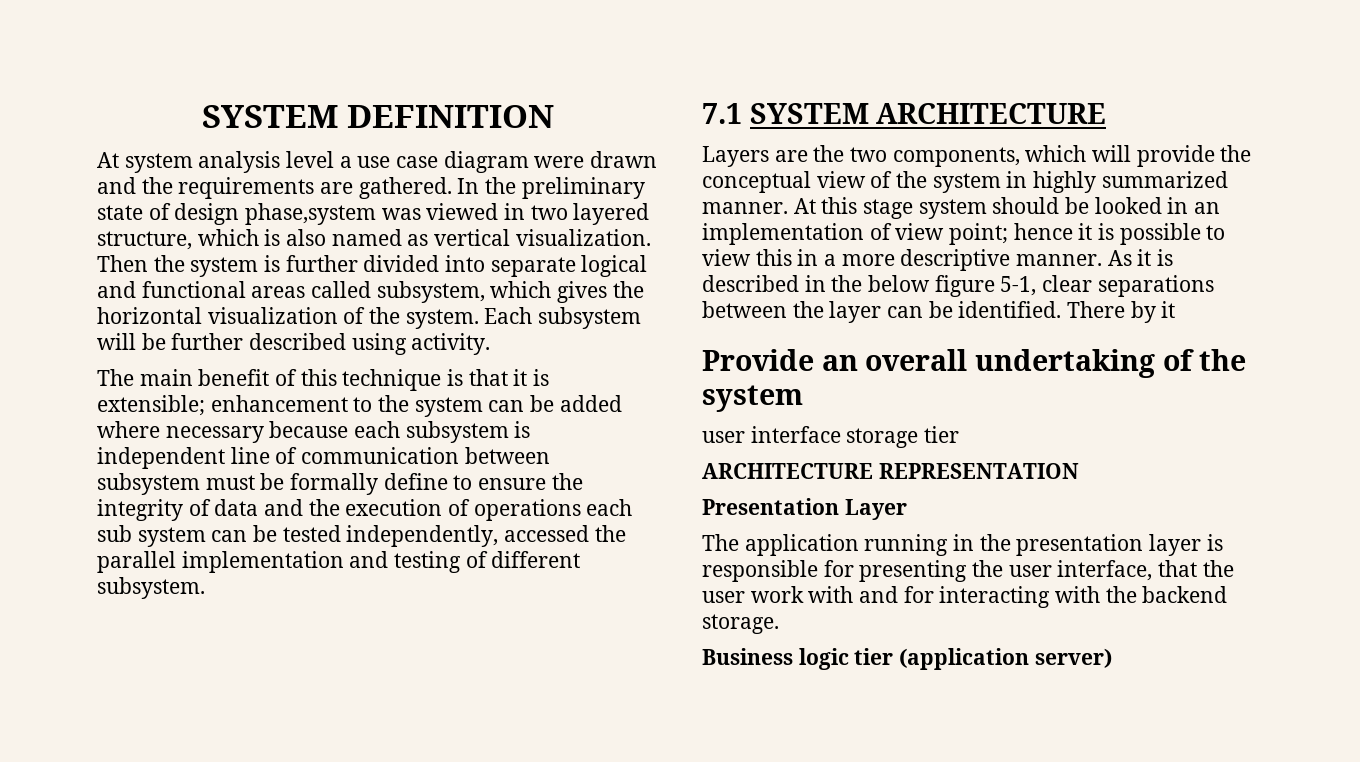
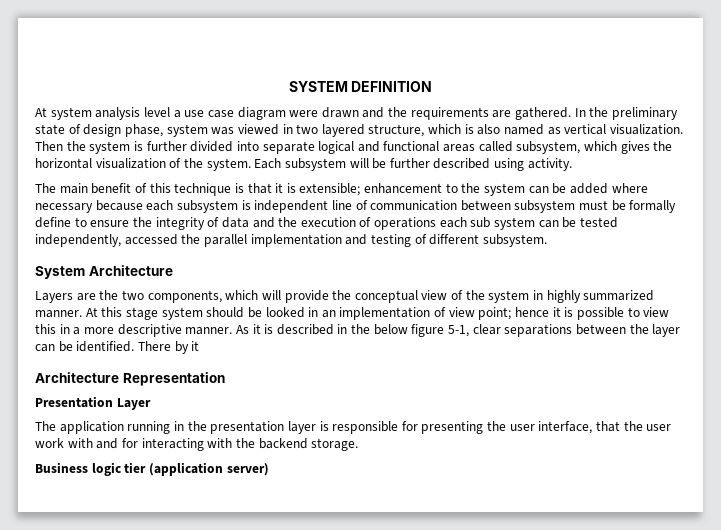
[245,203,377,225] phase,system -> [124,124,208,137] phase, system
[702,103,1107,124] 7.1 SYSTEM ARCHITECTURE -> [35,265,173,279] System Architecture
[702,349,1247,378] [702,385,803,412] [702,426,960,448] [702,463,1079,479] Provide an overall undertaking of the system // user interface storage tier // ARCHITECTURE REPRESENTATION -> [35,372,225,386] Architecture Representation

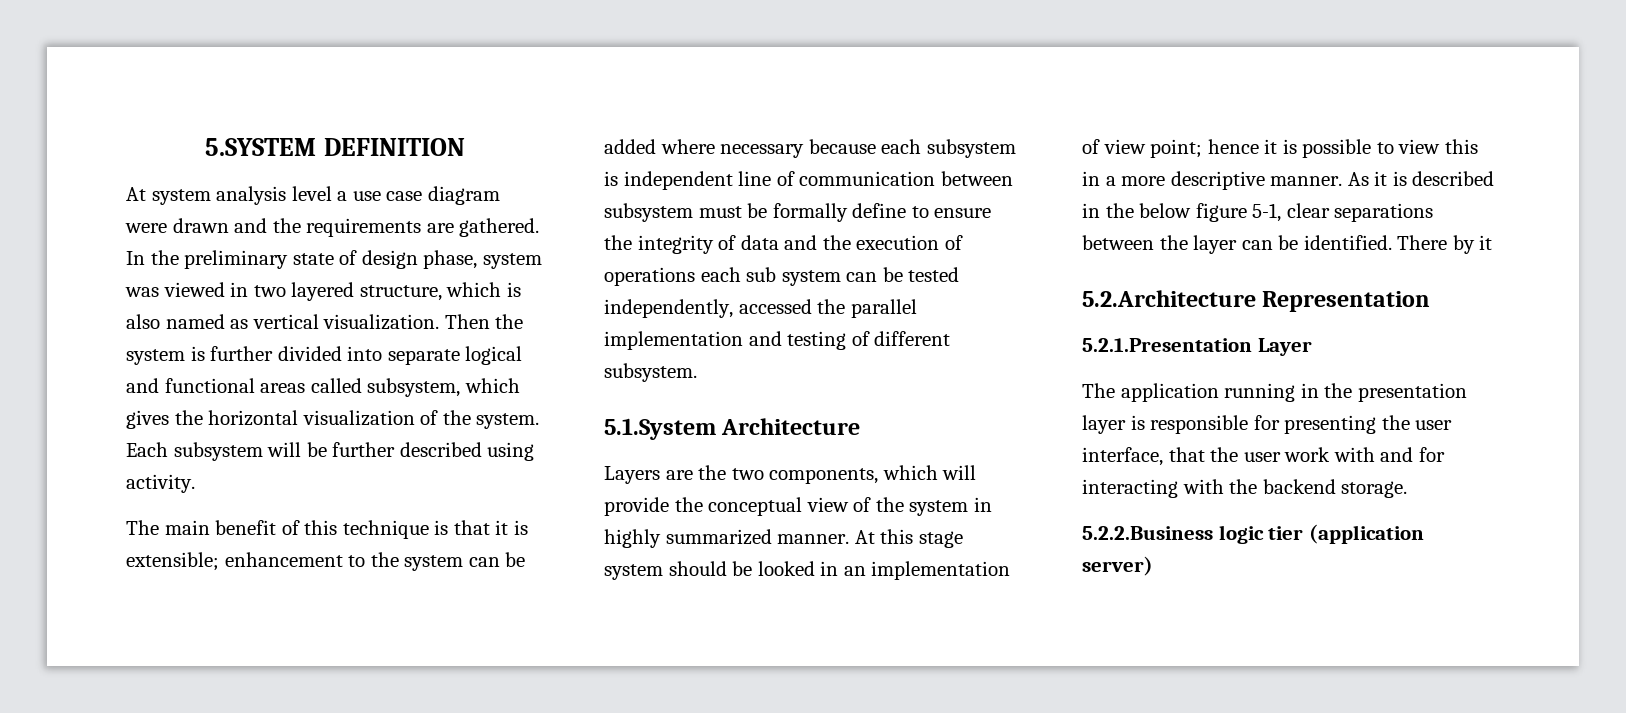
[288,81,348,92] SYSTEM -> [205,138,317,156] 5.SYSTEM
[35,266,85,279] System -> [604,418,716,440] 5.1.System
[35,372,119,383] Architecture -> [1082,290,1256,307] 5.2.Architecture
[35,396,113,408] Presentation -> [1082,338,1252,352] 5.2.1.Presentation
[35,462,88,473] Business -> [1082,526,1213,540] 5.2.2.Business

